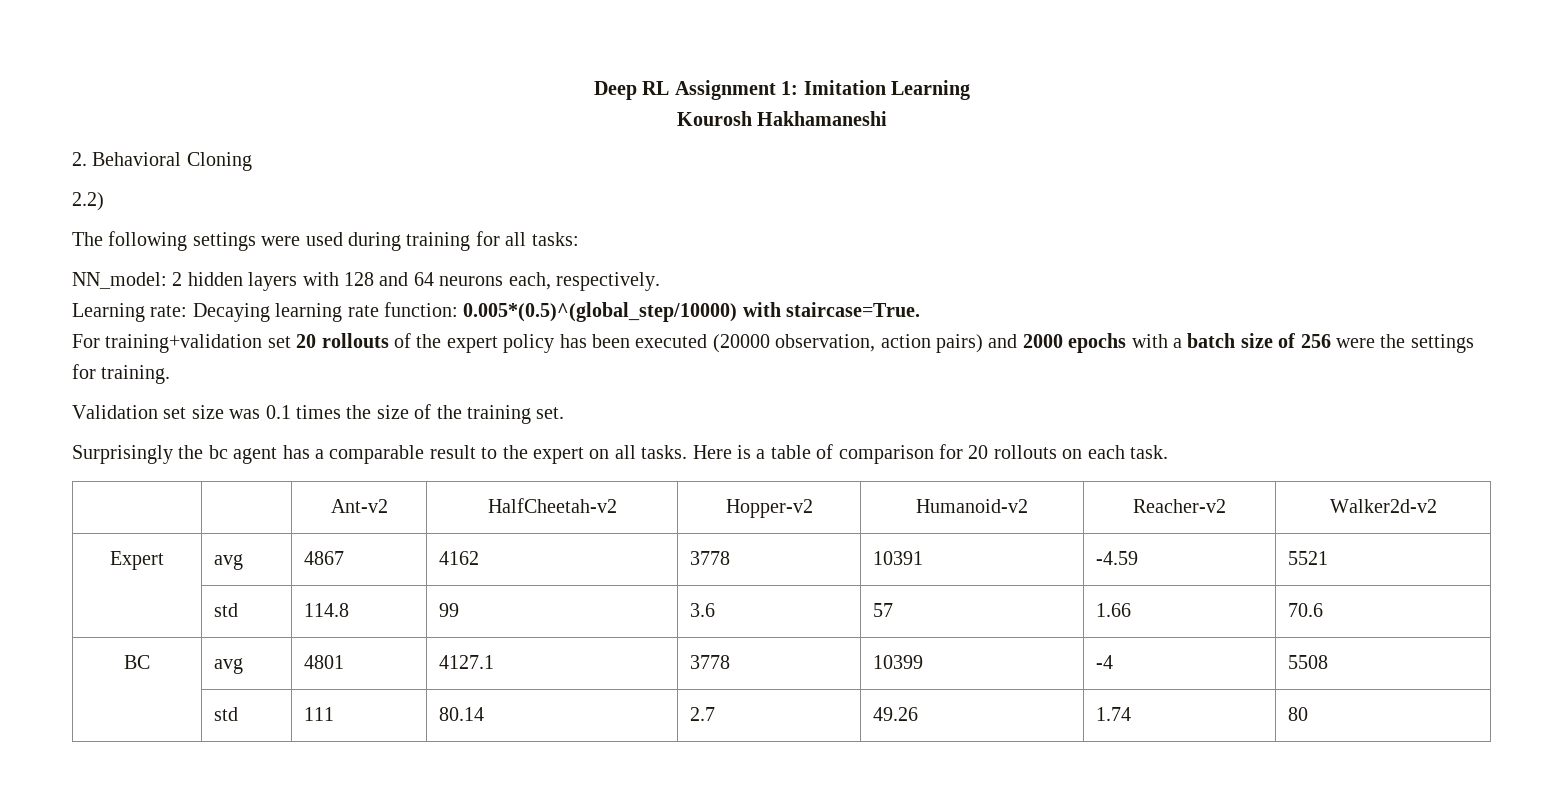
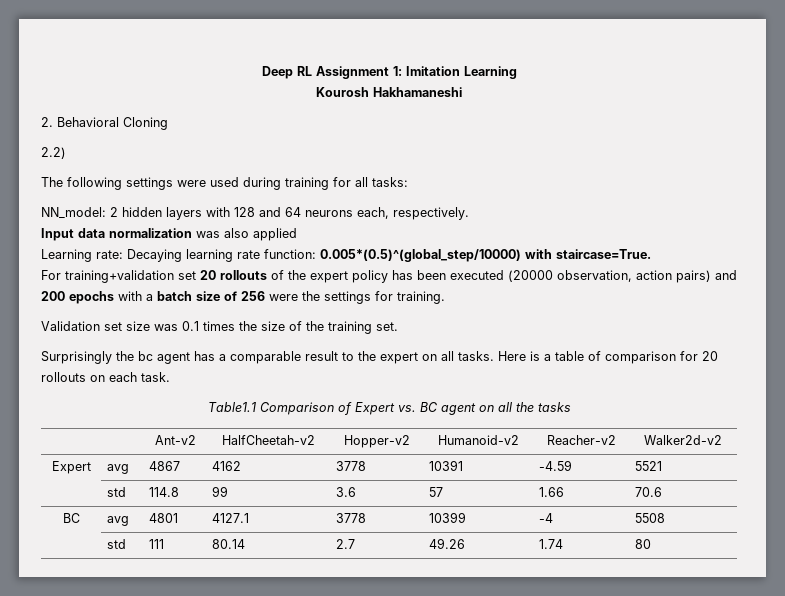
(660, 281) none -> [41,228,297,241] // Input data normalization was also applied
[1022,334,1063,348] 2000 -> [41,291,65,301] 200
(1168, 452) none -> [207,402,571,415] // Table1.1 Comparison of Expert vs. BC agent on all the tasks

